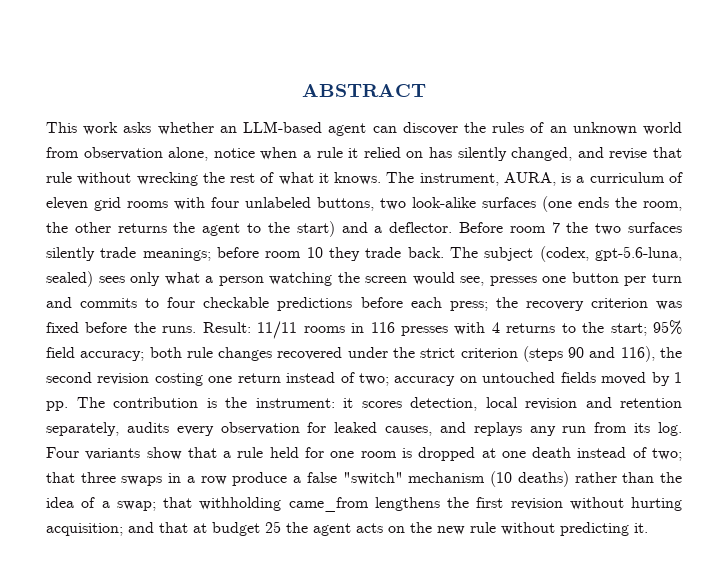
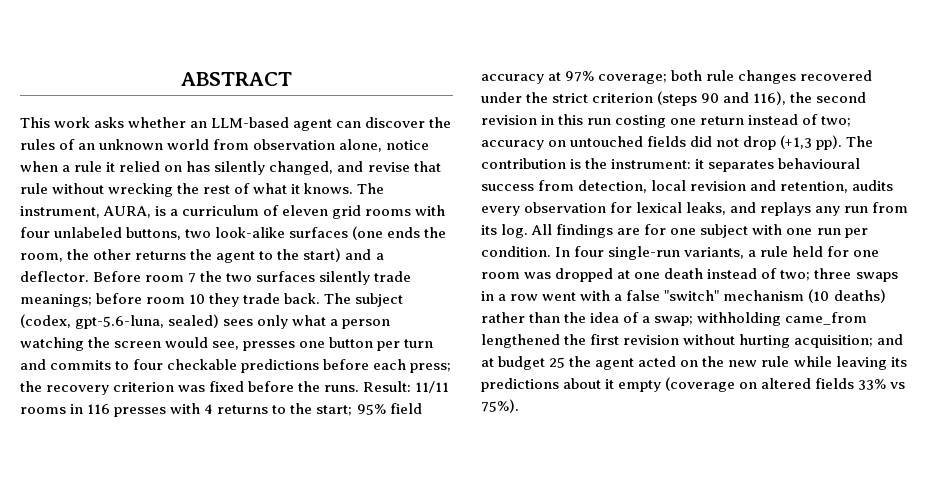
[80,351,145,361] accuracy; -> [481,71,668,84] accuracy at 97% coverage;
(150, 379) none -> [541,114,612,125] in this run
[601,372,683,386] [46,401,68,411] moved by 1 pp. -> [690,135,843,150] did not drop (+1,3 pp).
[361,401,402,408] scores -> [708,158,861,172] [481,180,575,191] separates behavioural success from
[620,398,682,408] [46,422,119,436] retention separately, -> [780,181,849,193] retention,
[334,422,433,436] leaked causes, -> [636,202,727,215] lexical leaks,
[46,447,217,460] Four variants show that -> [531,224,868,238] [481,246,745,260] All findings are for one subject with one run per condition. In four single-run variants,
[401,448,412,458] is -> [524,272,552,279] was
[46,472,75,483] that -> (811, 275) none
[232,472,288,486] produce -> [542,290,611,301] went with
[163,497,192,508] that -> (694, 321) none
[374,497,440,511] lengthens -> [481,334,560,348] lengthened
[159,522,188,533] that -> (904, 339) none
[356,523,383,533] acts -> [638,356,677,367] acted
[501,522,648,536] without predicting it. -> [793,356,907,370] [481,377,906,392] [481,399,519,413] while leaving its predictions about it empty (coverage on altered fields 33% vs 75%).

